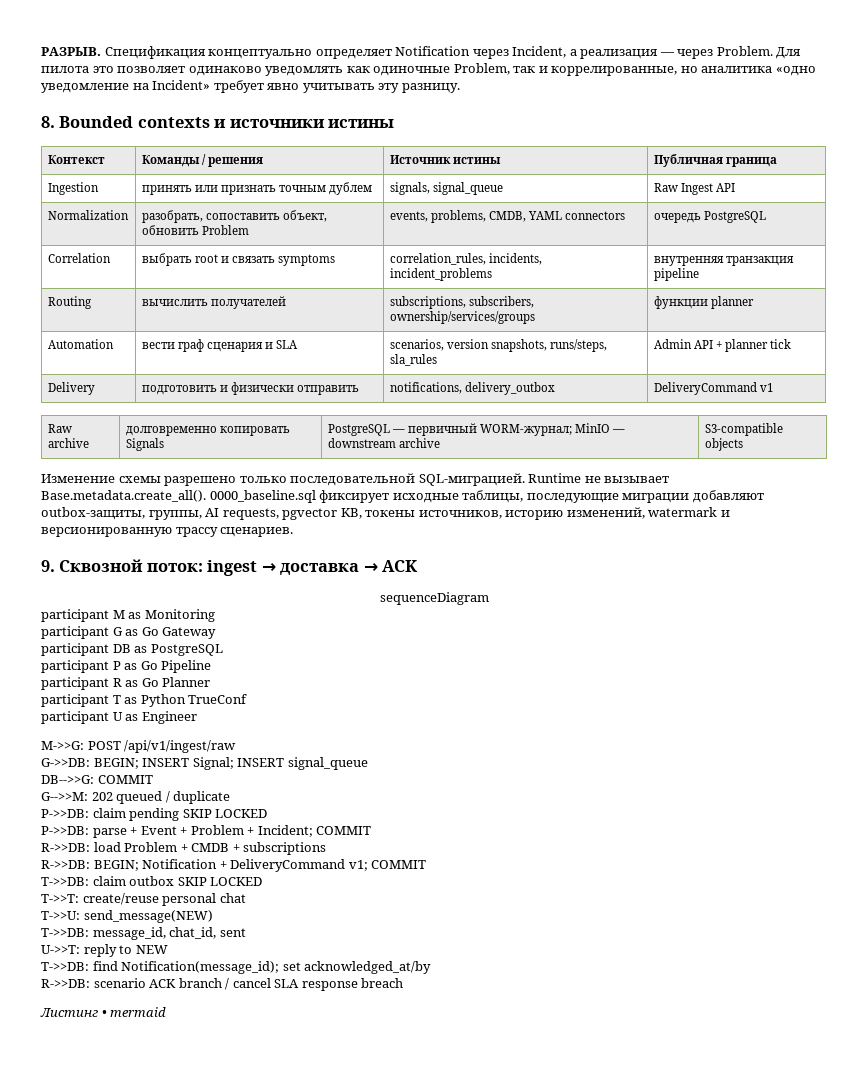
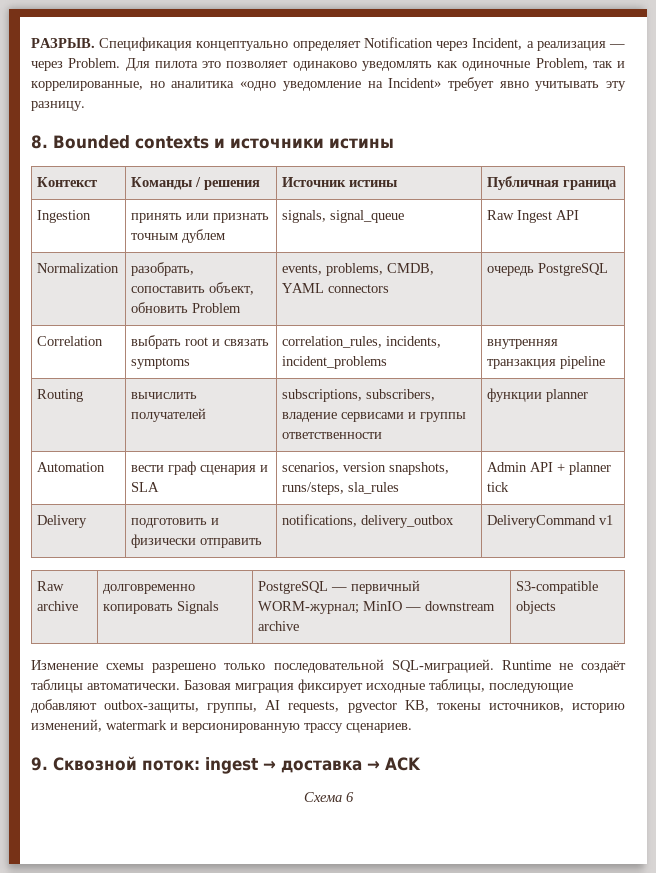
[389,311,535,324] ownership/services/groups -> [282,412,467,422] [282,432,383,439] владение сервисами и группы ответственности
[604,476,670,483] [41,490,316,503] вызывает Base.metadata.create_all(). 0000_baseline.sql -> [581,661,626,673] [31,679,294,693] создаёт таблицы автоматически. Базовая миграция
[622,493,690,503] миграции -> (573, 688) none
[379,592,489,605] [41,609,215,622] [41,626,217,639] [41,643,223,656] [41,660,212,673] [41,677,211,690] [41,694,248,707] [41,711,197,724] [41,740,237,753] [41,757,368,770] [41,775,153,784] [41,791,231,804] [41,808,268,821] [41,825,372,838] [41,842,327,855] [41,859,427,872] [41,876,263,886] [41,893,246,906] [41,910,213,923] [41,927,246,940] [41,944,168,957] [41,961,432,974] [41,978,404,991] [40,1007,167,1017] sequenceDiagram // participant M as Monitoring // participant G as Go Gateway // participant DB as PostgreSQL // participant P as Go Pipeline // participant R as Go Planner // participant T as Python TrueConf // participant U as Engineer // M->>G: POST /api/v1/ingest/raw // G->>DB: BEGIN; INSERT Signal; INSERT signal_queue // DB-->>G: COMMIT // G-->>M: 202 queued / duplicate // P->>DB: claim pending SKIP LOCKED // P->>DB: parse + Event + Problem + Incident; COMMIT // R->>DB: load Problem + CMDB + subscriptions // R->>DB: BEGIN; Notification + DeliveryCommand v1; COMMIT // T->>DB: claim outbox SKIP LOCKED // T->>T: create/reuse personal chat // T->>U: send_message(NEW) // T->>DB: message_id, chat_id, sent // U->>T: reply to NEW // T->>DB: find Notification(message_id); set acknowledged_at/by // R->>DB: scenario ACK branch / cancel SLA response breach // Листинг • mermaid -> [303,792,354,802] Схема 6

